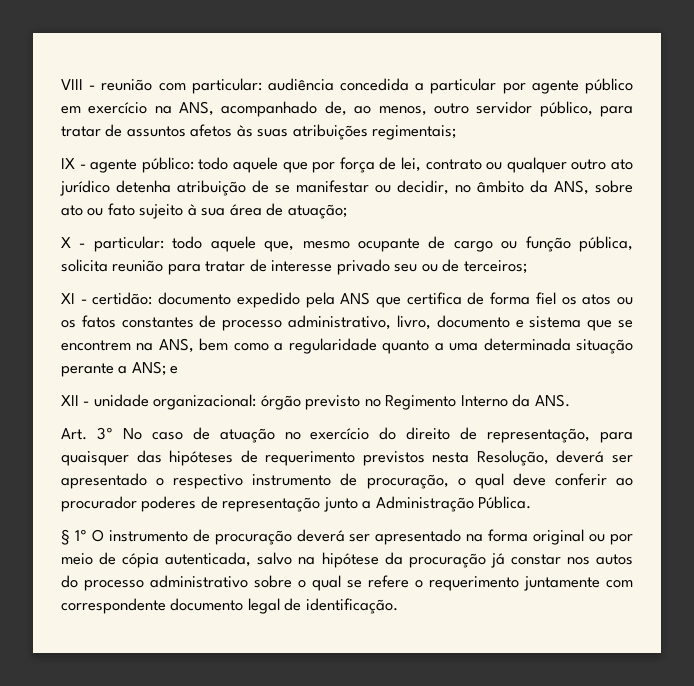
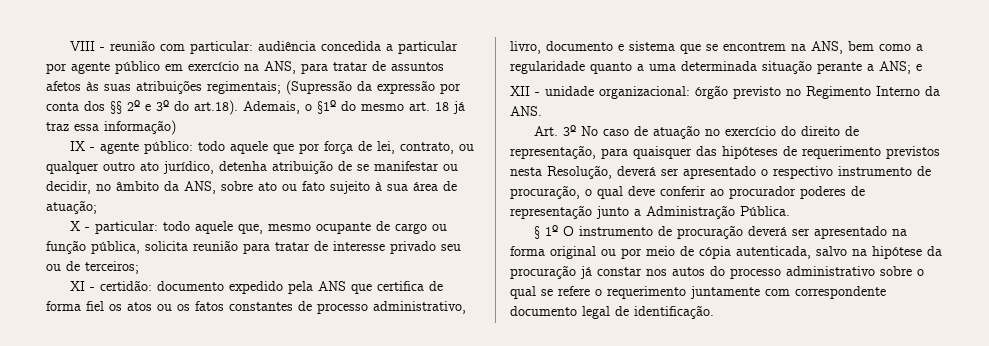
[221,101,593,117] acompanhado de, ao menos, outro servidor público, -> (296, 67) none
(457, 132) none -> [286,80,461,95] [46,100,465,115] [46,120,176,135] (Supressão da expressão por conta dos §§ 2º e 3º do art.18). Ademais, o §1º do mesmo art. 18 já traz essa informação)
[425,159,482,170] contrato -> [399,142,454,154] contrato,
[60,180,110,196] jurídico -> [163,161,214,174] jurídico,

